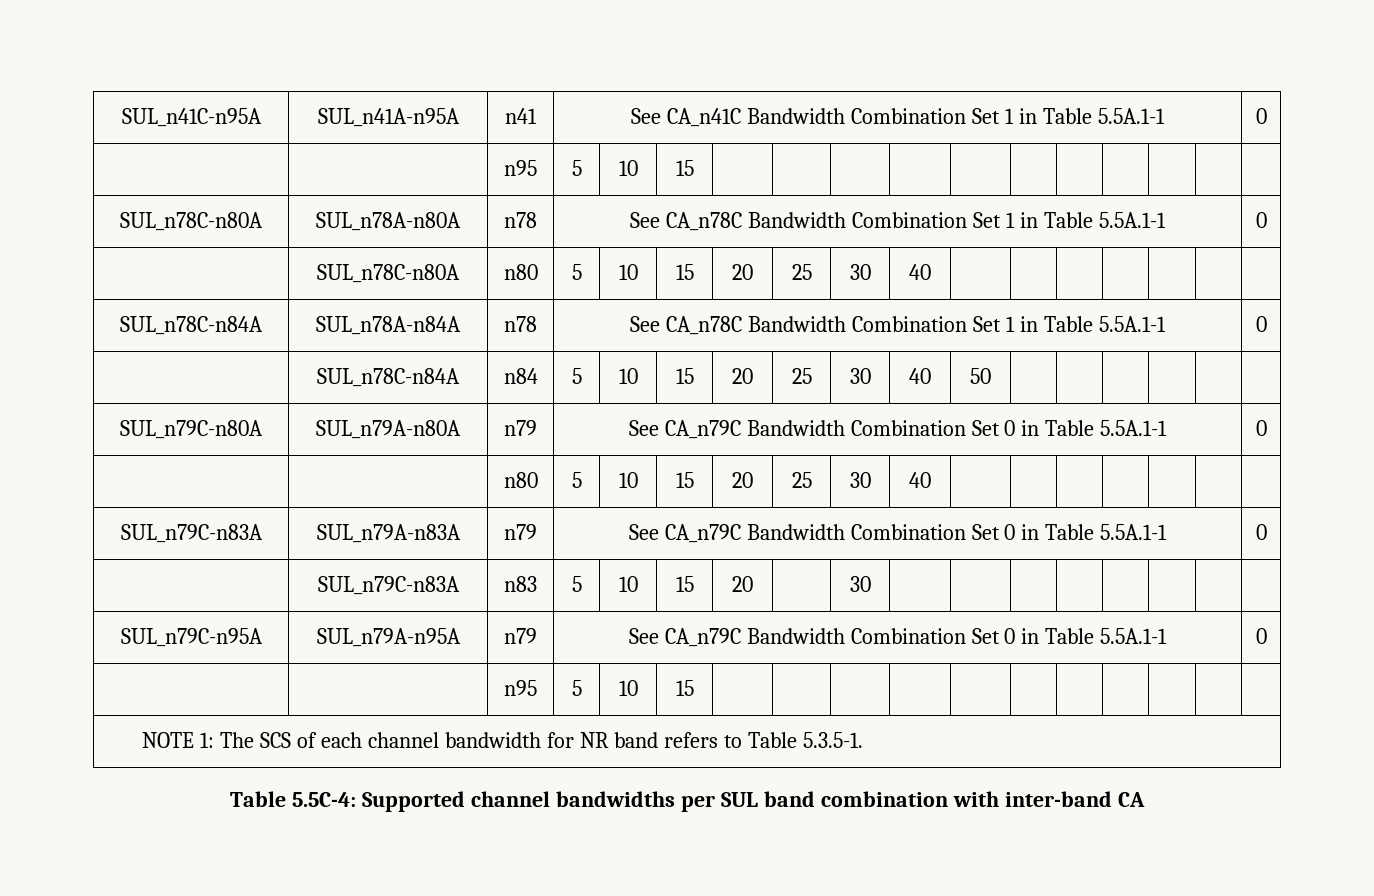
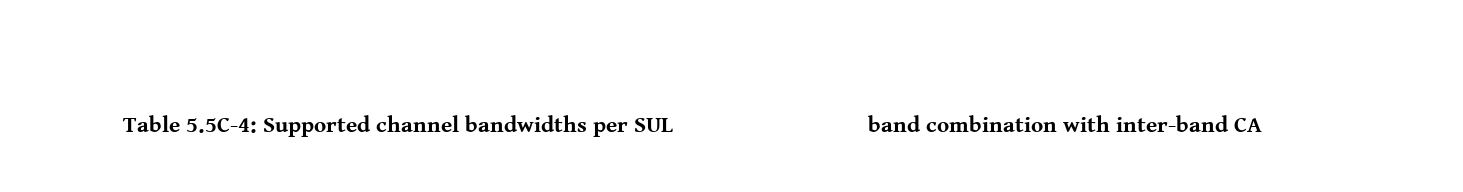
[121,108,262,127] [317,108,460,127] [505,108,537,124] [631,108,1165,127] [1255,108,1267,124] [504,160,537,176] [571,160,582,176] [618,160,638,176] [675,160,694,176] [120,212,263,231] [316,212,461,231] [504,212,537,228] [630,212,1166,231] [1255,212,1267,228] [317,264,460,283] [503,264,538,280] [571,264,582,280] [618,264,638,280] [675,264,694,280] [732,264,753,280] [791,264,812,280] [849,264,871,280] [909,264,931,280] [120,316,263,335] [316,316,461,335] [504,316,537,332] [630,316,1166,335] [1255,316,1267,332] [317,368,460,387] [503,368,538,384] [571,368,582,384] [618,368,638,384] [675,368,694,384] [732,368,753,384] [791,368,812,384] [849,368,871,384] [909,368,931,384] [970,368,991,384] [120,420,263,439] [316,420,461,439] [504,420,537,436] [628,420,1168,439] [1255,420,1267,436] [503,472,538,488] [571,472,582,488] [618,472,638,488] [675,472,694,488] [732,472,753,488] [791,472,812,488] [849,472,871,488] [909,472,931,488] [120,524,263,543] [316,524,461,543] [504,524,537,540] [628,524,1168,543] [1255,524,1267,540] [317,576,460,595] [504,576,537,592] [571,576,582,592] [618,576,638,592] [675,576,694,592] [732,576,753,592] [849,576,871,592] [120,628,263,647] [316,628,461,647] [504,628,537,644] [628,628,1168,647] [1255,628,1267,644] [504,680,537,696] [571,680,582,696] [618,680,638,696] [675,680,694,696] [142,732,863,748] SUL_n41C-n95A | SUL_n41A-n95A | n41 | See CA_n41C Bandwidth Combination Set 1 in Table 5.5A.1-1 | 0 // | | n95 | 5 | 10 | 15 | | | | | | | | | | | // SUL_n78C-n80A | SUL_n78A-n80A | n78 | See CA_n78C Bandwidth Combination Set 1 in Table 5.5A.1-1 | 0 // | SUL_n78C-n80A | n80 | 5 | 10 | 15 | 20 | 25 | 30 | 40 | | | | | | | // SUL_n78C-n84A | SUL_n78A-n84A | n78 | See CA_n78C Bandwidth Combination Set 1 in Table 5.5A.1-1 | 0 // | SUL_n78C-n84A | n84 | 5 | 10 | 15 | 20 | 25 | 30 | 40 | 50 | | | | | | // SUL_n79C-n80A | SUL_n79A-n80A | n79 | See CA_n79C Bandwidth Combination Set 0 in Table 5.5A.1-1 | 0 // | | n80 | 5 | 10 | 15 | 20 | 25 | 30 | 40 | | | | | | | // SUL_n79C-n83A | SUL_n79A-n83A | n79 | See CA_n79C Bandwidth Combination Set 0 in Table 5.5A.1-1 | 0 // | SUL_n79C-n83A | n83 | 5 | 10 | 15 | 20 | | 30 | | | | | | | | // SUL_n79C-n95A | SUL_n79A-n95A | n79 | See CA_n79C Bandwidth Combination Set 0 in Table 5.5A.1-1 | 0 // | | n95 | 5 | 10 | 15 | | | | | | | | | | | // NOTE 1: The SCS of each channel bandwidth for NR band refers to Table 5.3.5-1. // -> (122, 123) none

